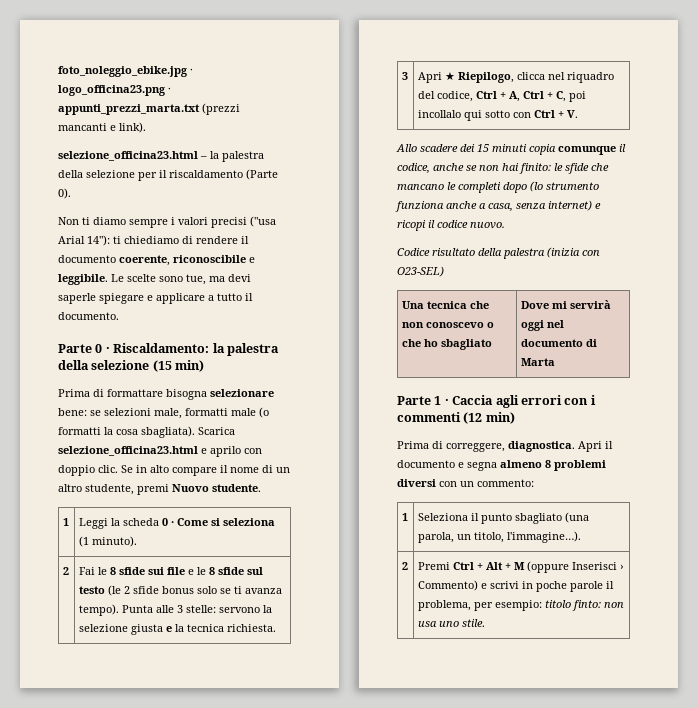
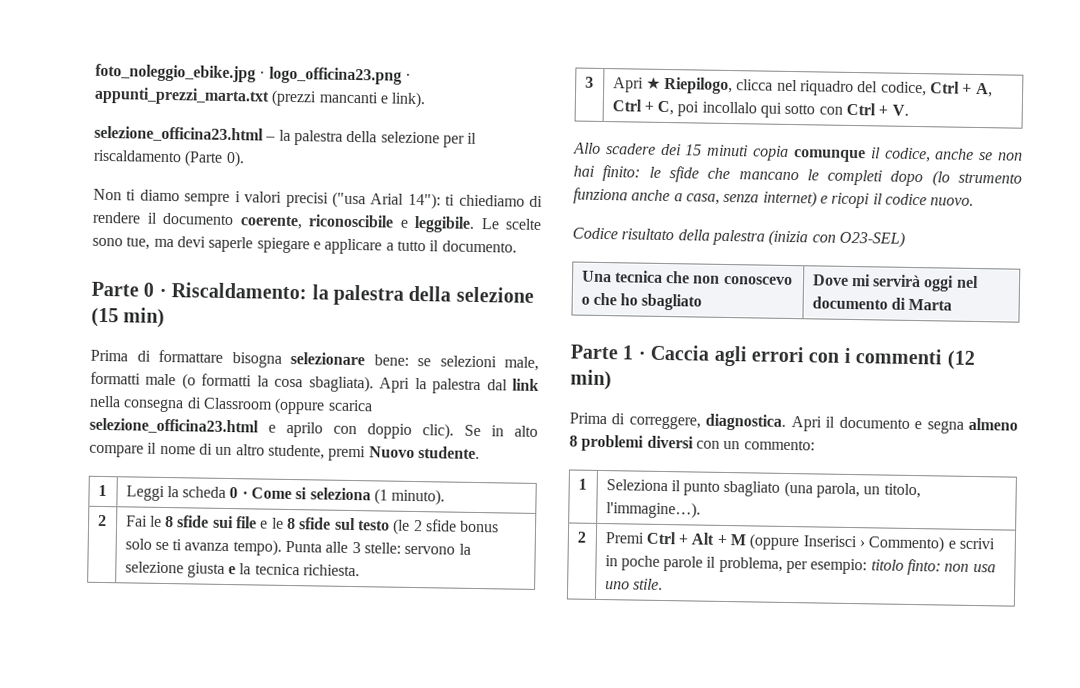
[198,427,235,435] Scarica -> [379,377,539,395] [89,395,373,415] Apri la palestra dal link nella consegna di Classroom (oppure scarica
[98,465,118,473] clic. -> [422,423,454,440] clic).

